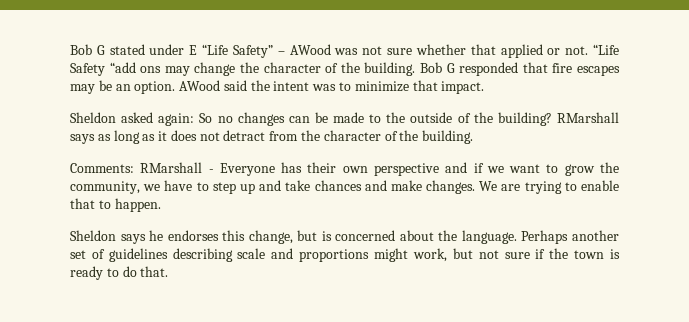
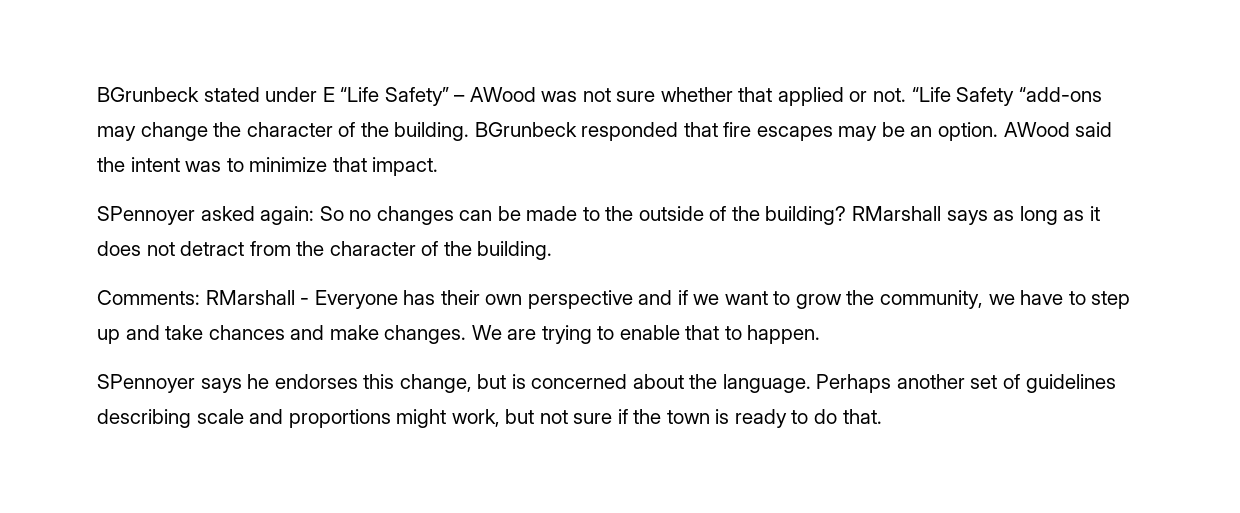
[70,44,105,55] Bob G -> [97,87,199,102] BGrunbeck
[109,62,162,73] “add ons -> [1018,87,1102,102] “add-ons
[420,62,455,73] Bob G -> [474,122,577,137] BGrunbeck
[70,112,116,123] Sheldon -> [97,206,195,225] SPennoyer
[70,230,116,241] Sheldon -> [97,374,195,393] SPennoyer

